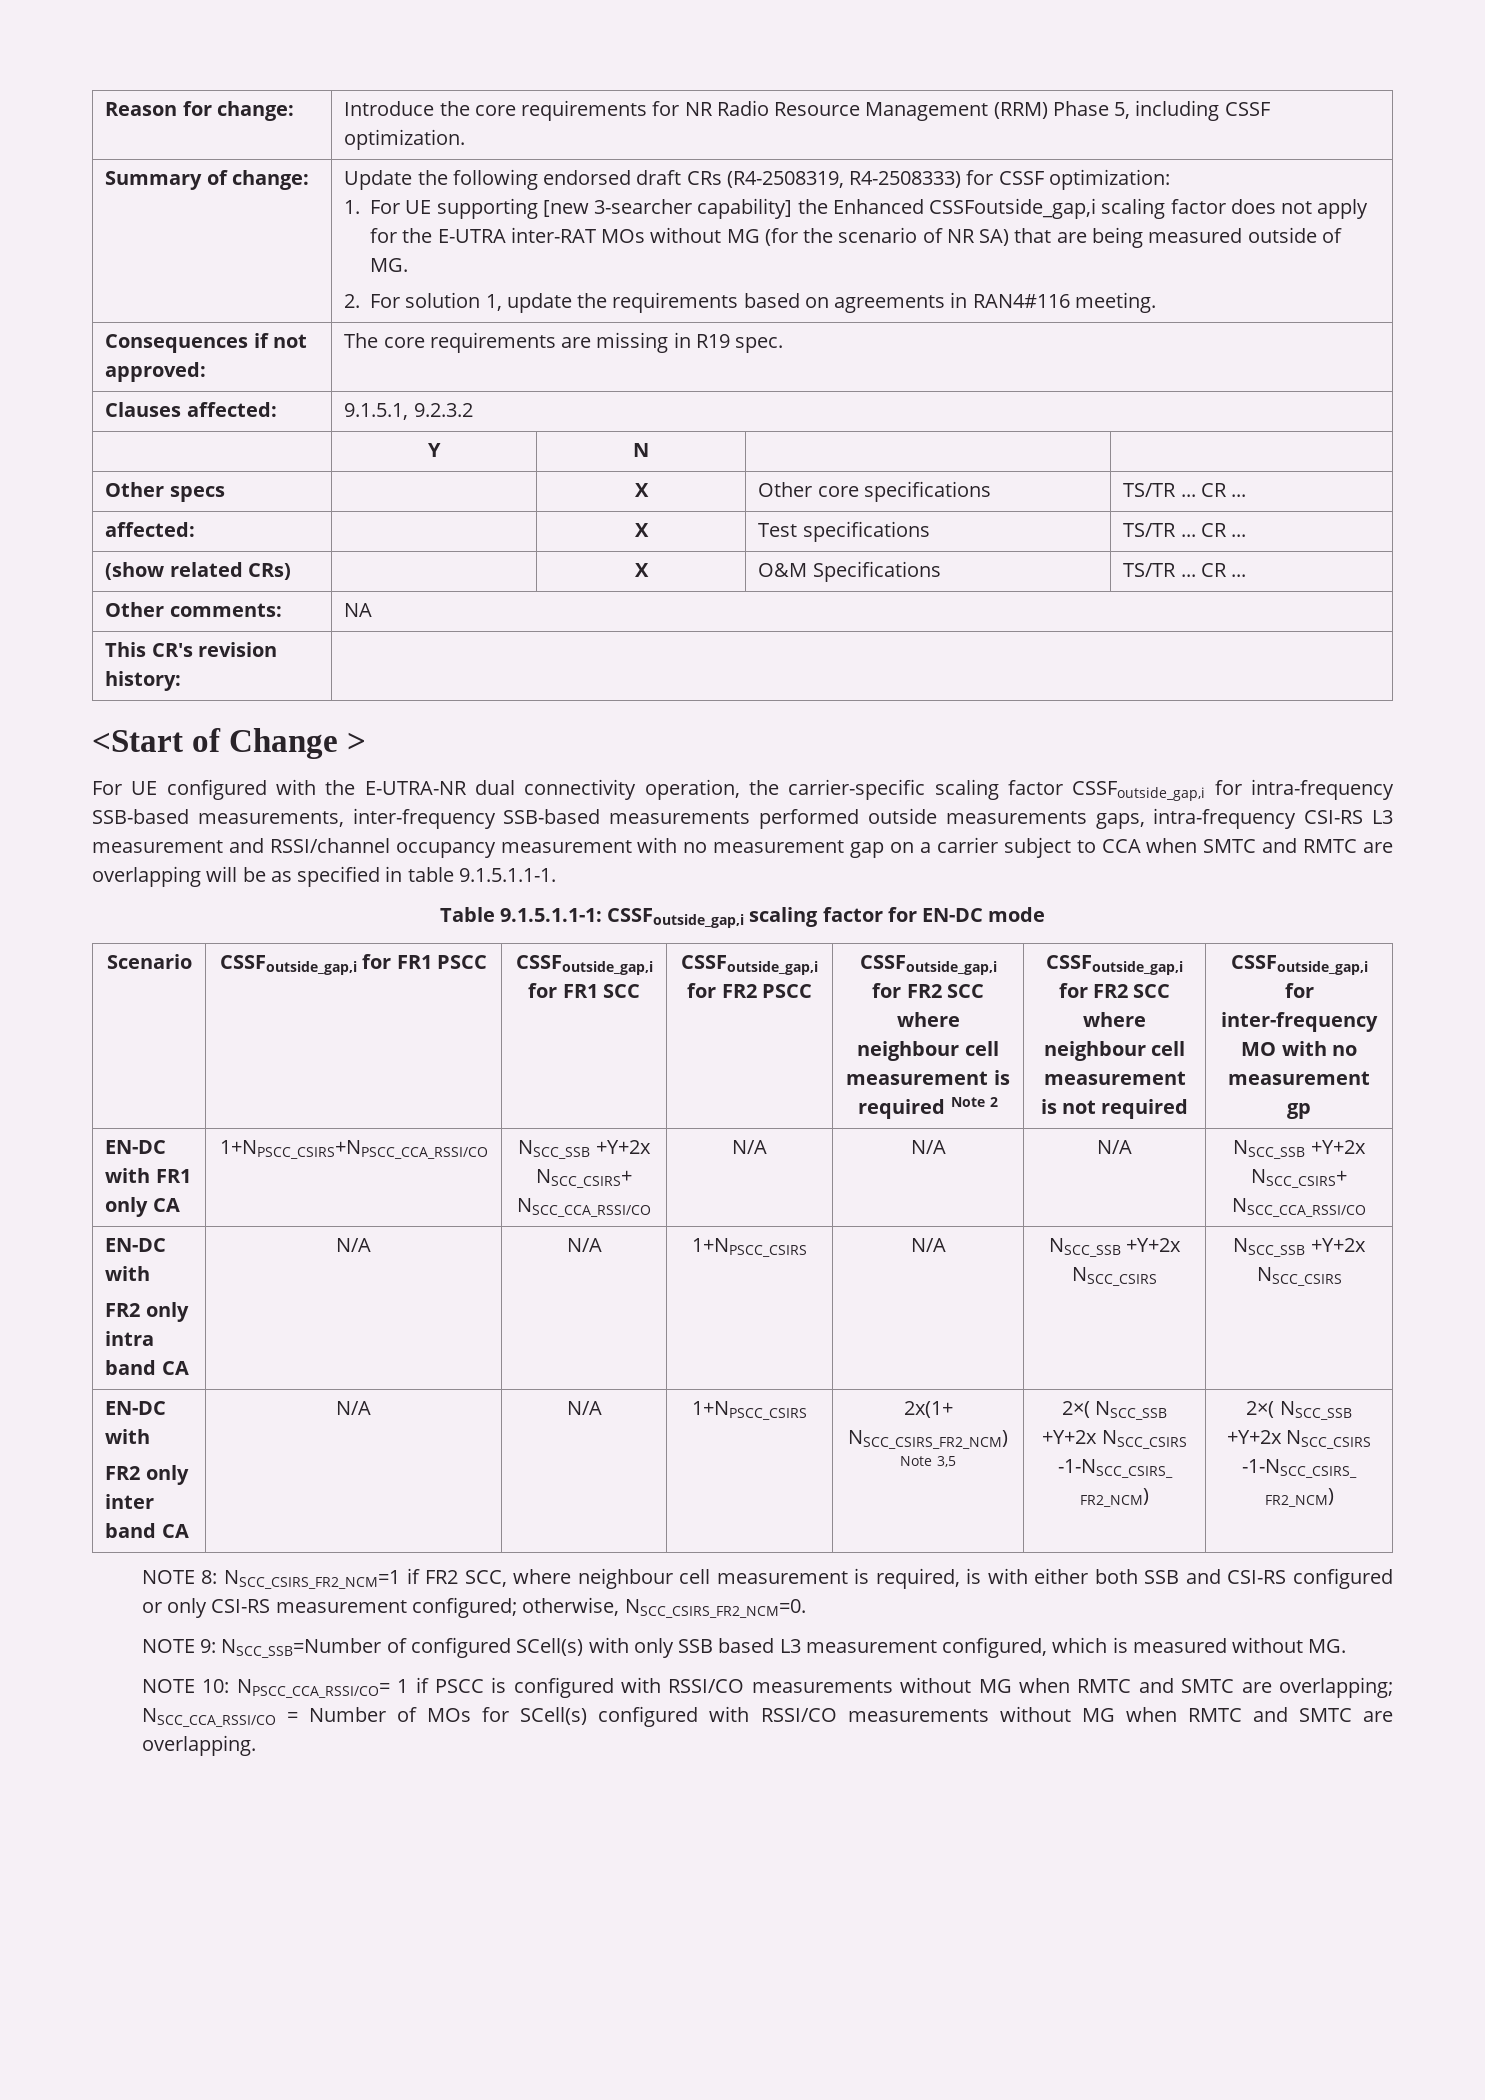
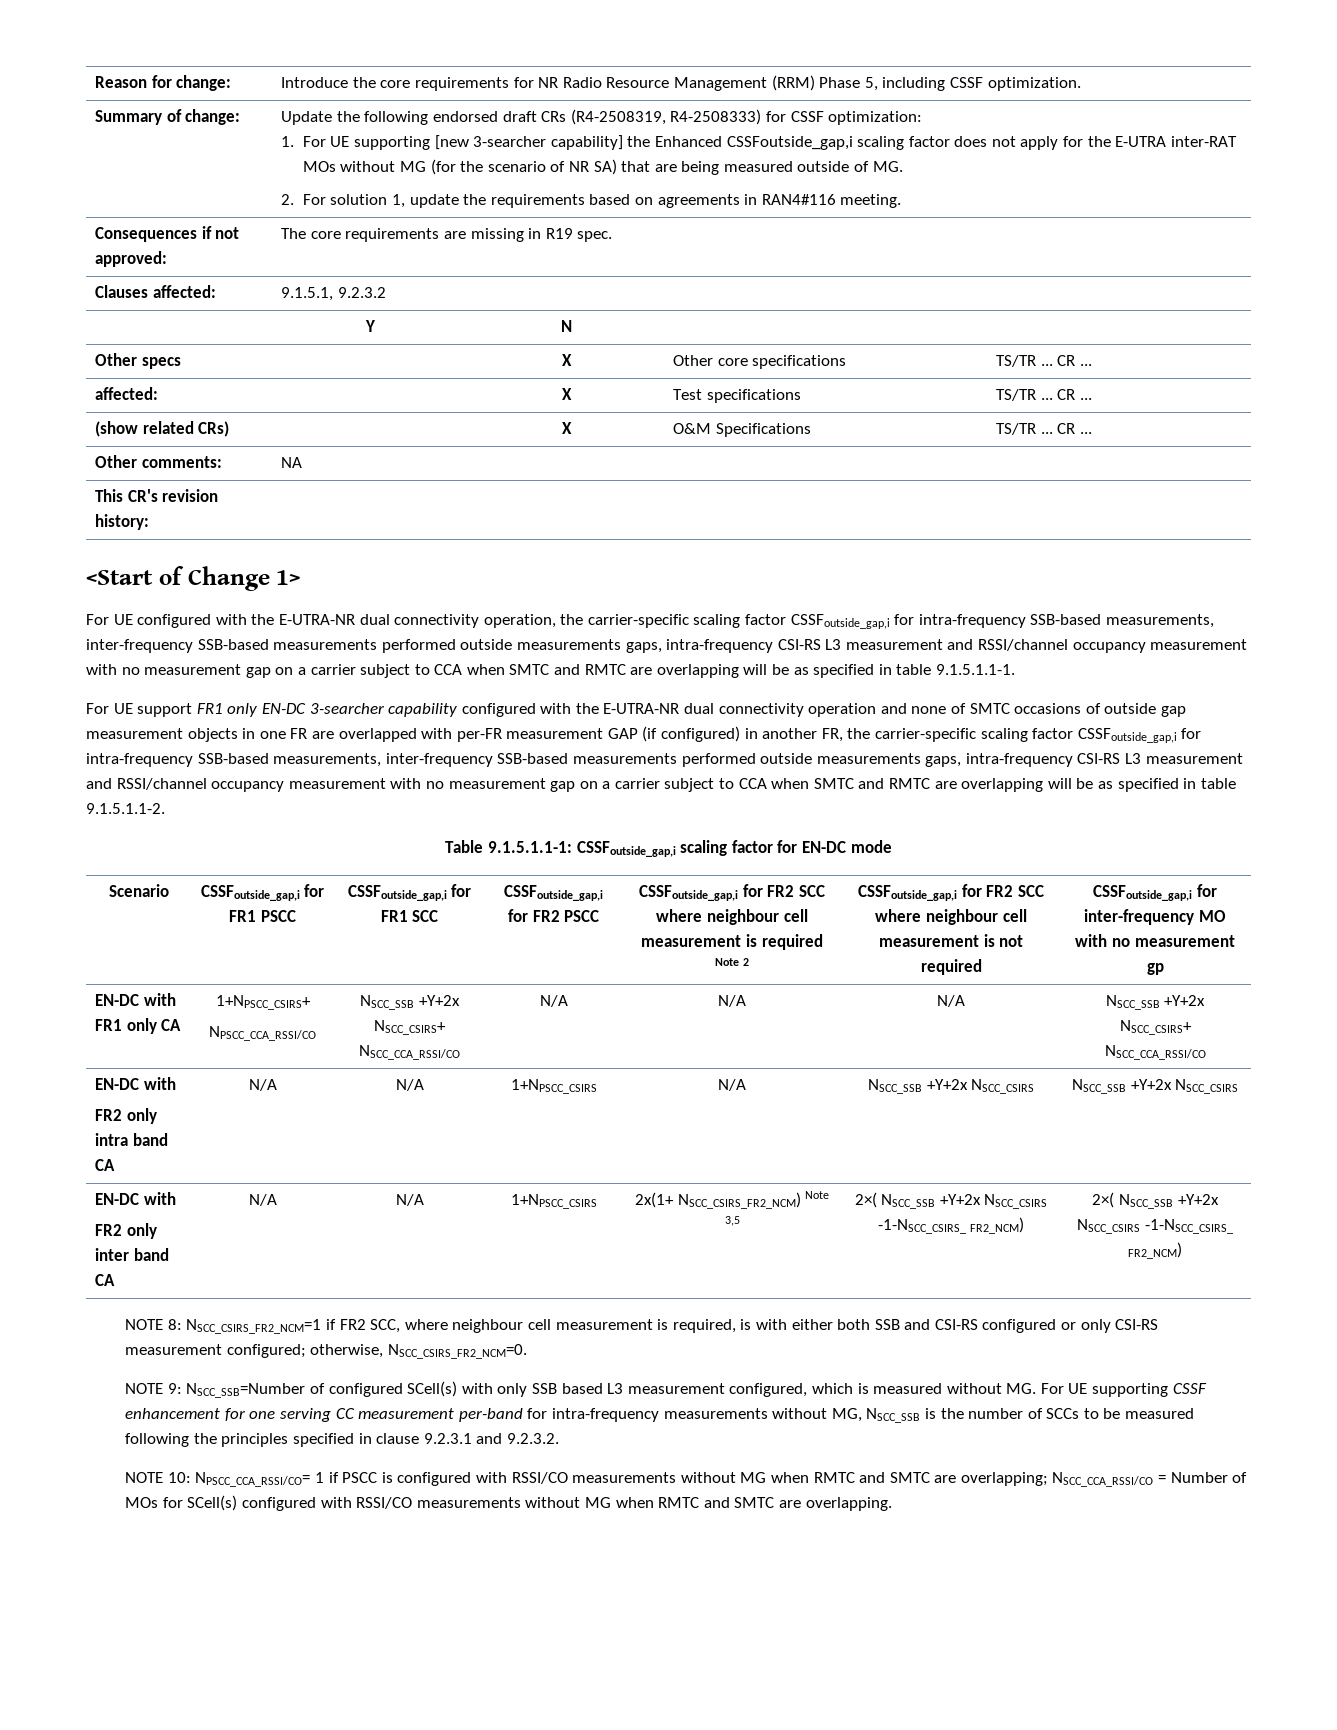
[346,732,366,752] > -> [276,570,301,585] 1>
(556, 875) none -> [86,703,1186,717] [86,726,1202,743] [86,753,1243,767] [86,778,1236,792] [86,803,165,814] // For UE support FR1 only EN-DC 3-searcher capability configured with the E-UTRA-NR dual connectivity operation and none of SMTC occasions of outside gap measurement objects in one FR are overlapped with per-FR measurement GAP (if configured) in another FR, the carrier-specific scaling factor CSSFoutside_gap,i for intra-frequency SSB-based measurements, inter-frequency SSB-based measurements performed outside measurements gaps, intra-frequency CSI-RS L3 measurement and RSSI/channel occupancy measurement with no measurement gap on a carrier subject to CCA when SMTC and RMTC are overlapping will be as specified in table 9.1.5.1.1-2.
[219,1140,488,1159] 1+NPSCC_CSIRS+NPSCC_CCA_RSSI/CO -> [215,995,311,1010] [209,1026,316,1041] 1+NPSCC_CSIRS+ // NPSCC_CCA_RSSI/CO
(1347, 1646) none -> [1040,1383,1207,1397] [125,1408,1195,1423] [125,1433,559,1447] For UE supporting CSSF enhancement for one serving CC measurement per-band for intra-frequency measurements without MG, NSCC_SSB is the number of SCCs to be measured following the principles specified in clause 9.2.3.1 and 9.2.3.2.

